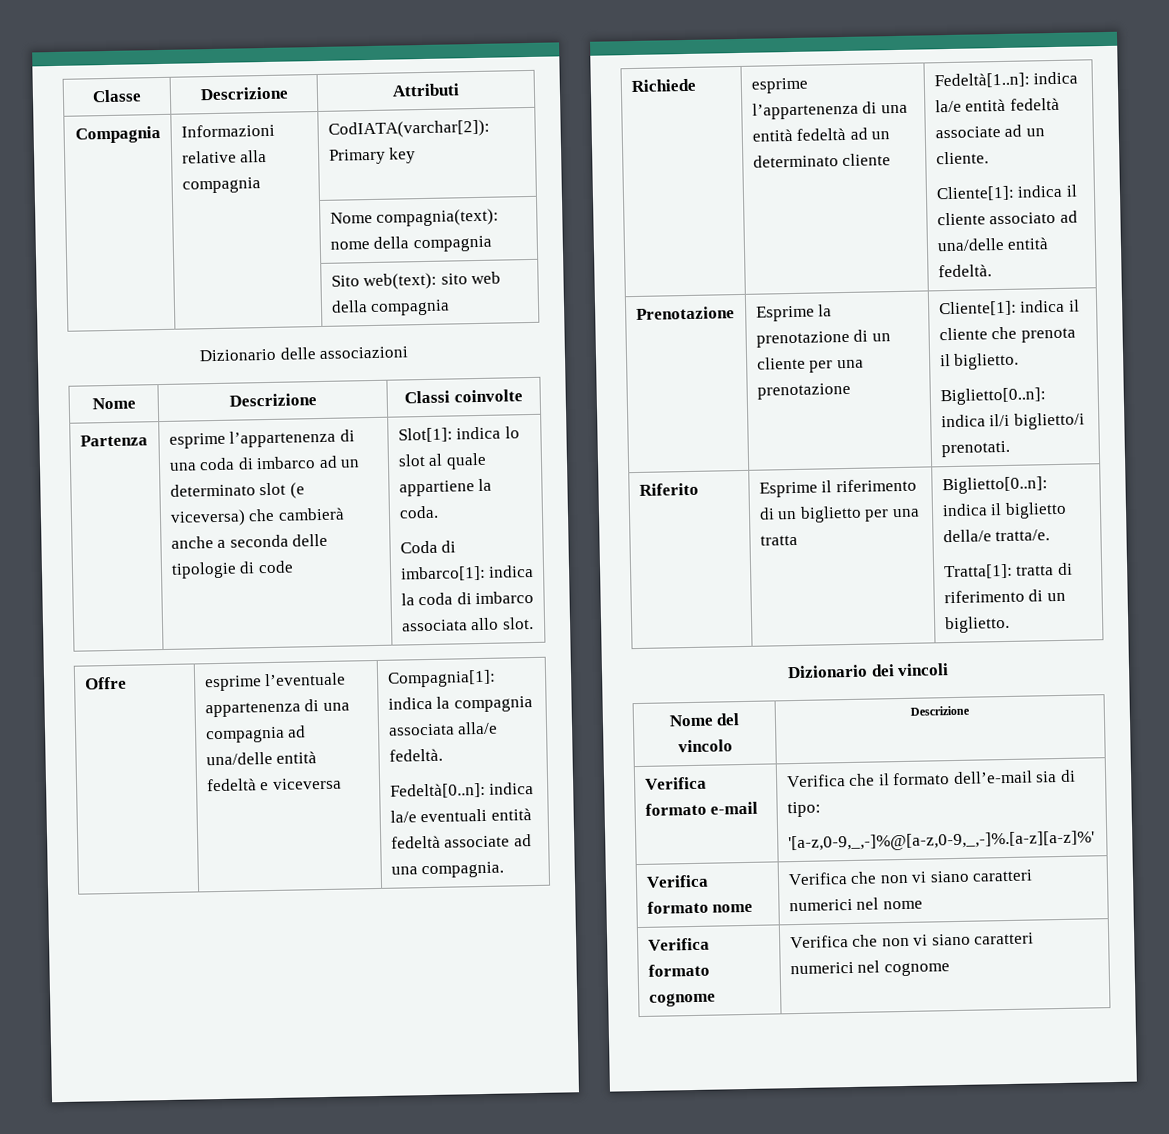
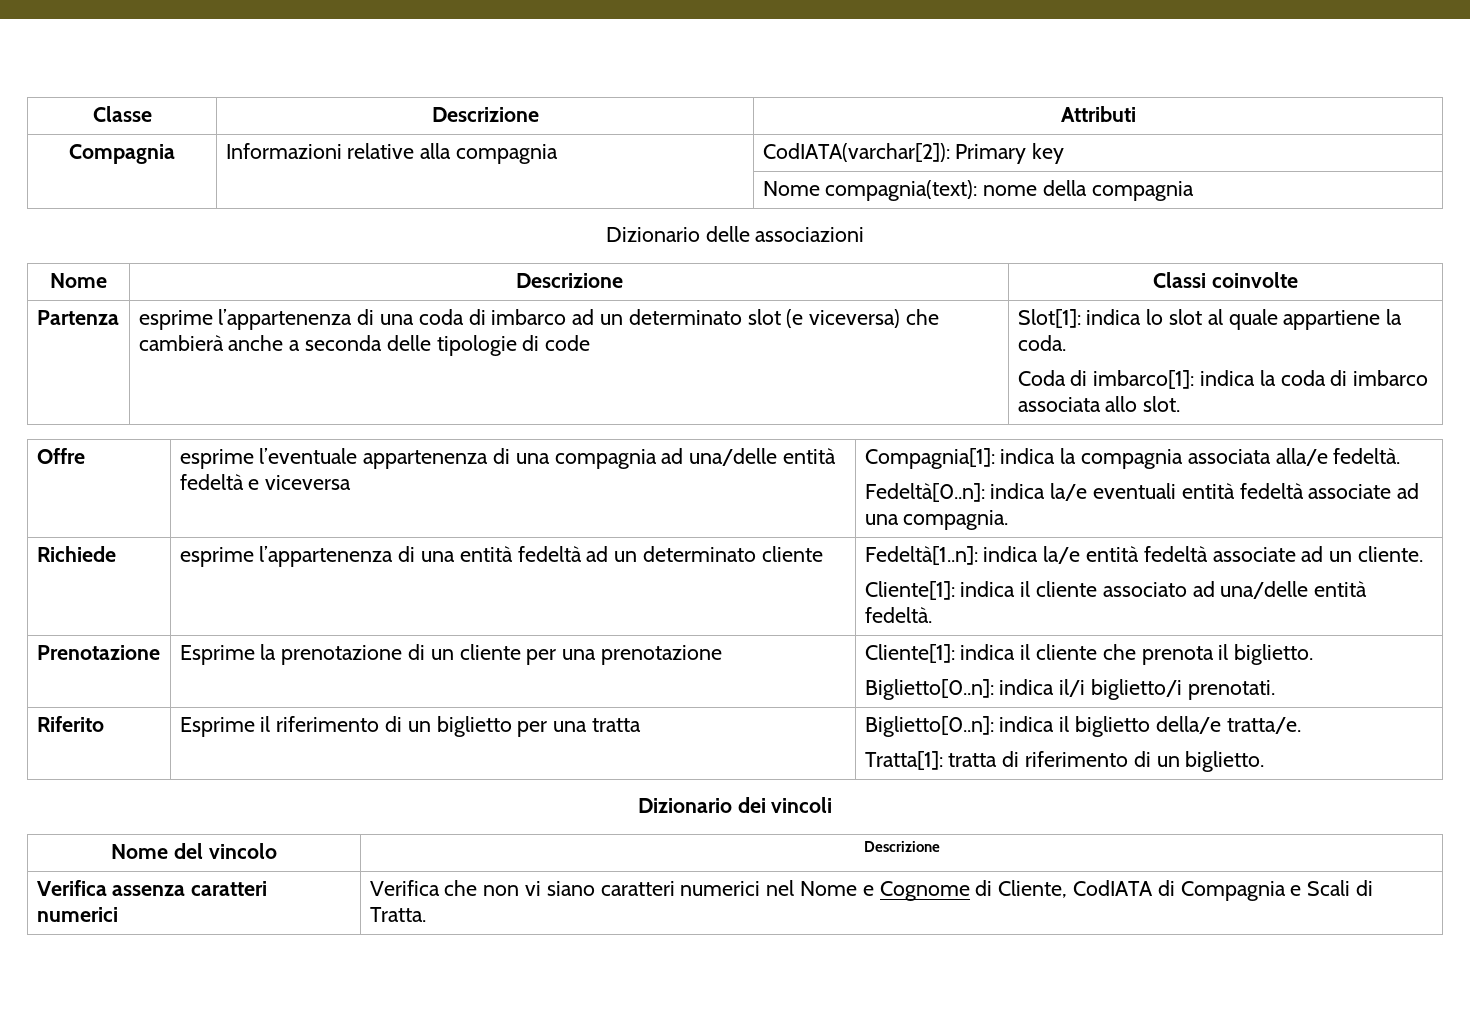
[330,271,502,291] [330,299,451,317] // | | Sito web(text): sito web della compagnia -> (1194, 191) none
[644,801,759,816] [785,769,1077,788] [786,801,821,818] [787,830,1095,853] [645,874,709,888] [646,900,754,914] [787,869,1034,886] [788,897,923,912] [647,937,710,951] [647,963,710,977] [648,992,716,1007] [789,932,1035,949] [789,960,950,977] formato e-mail | Verifica che il formato dell’e-mail sia di tipo: // '[a-z,0-9,_,-]%@[a-z,0-9,_,-]%.[a-z][a-z]%' // Verifica formato nome | Verifica che non vi siano caratteri numerici nel nome // Verifica formato cognome | Verifica che non vi siano caratteri numerici nel cognome -> [112,881,268,896] [36,907,118,922] [369,880,1374,901] [369,907,426,922] assenza caratteri numerici | Verifica che non vi siano caratteri numerici nel Nome e Cognome di Cliente, CodIATA di Compagnia e Scali di Tratta.

